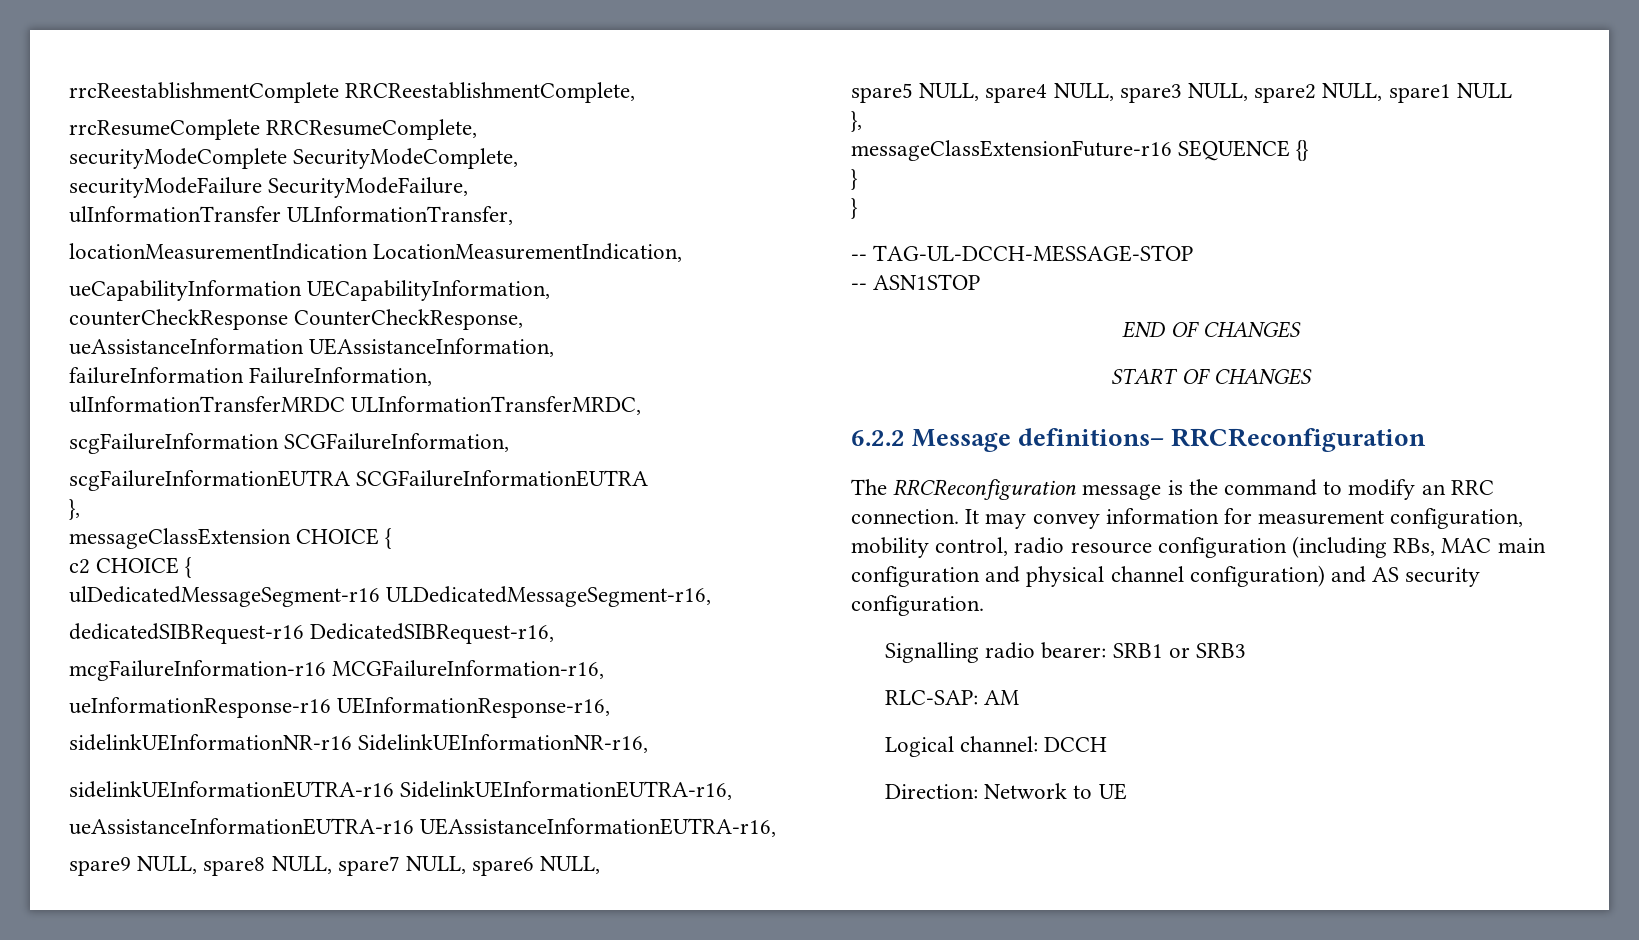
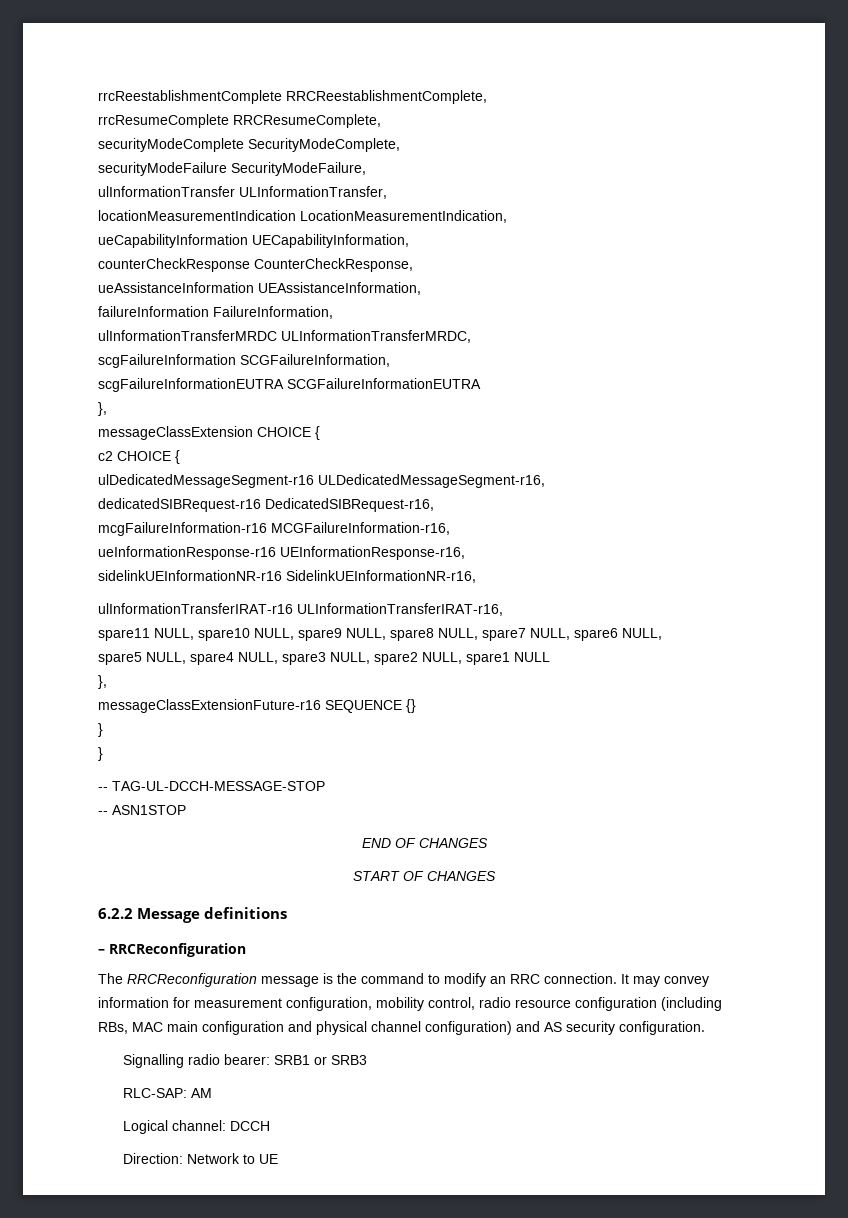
[69,781,733,800] [69,818,777,837] sidelinkUEInformationEUTRA-r16 SidelinkUEInformationEUTRA-r16, // ueAssistanceInformationEUTRA-r16 UEAssistanceInformationEUTRA-r16, // -> [98,603,503,616] [98,628,294,641] ulInformationTransferIRAT-r16 ULInformationTransferIRAT-r16, // spare11 NULL, spare10 NULL,
[1018,428,1165,446] definitions– -> [204,907,287,919] [98,949,105,954] definitions // –

